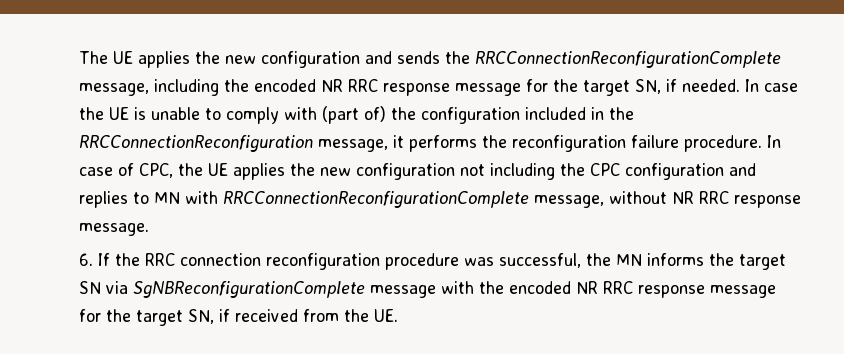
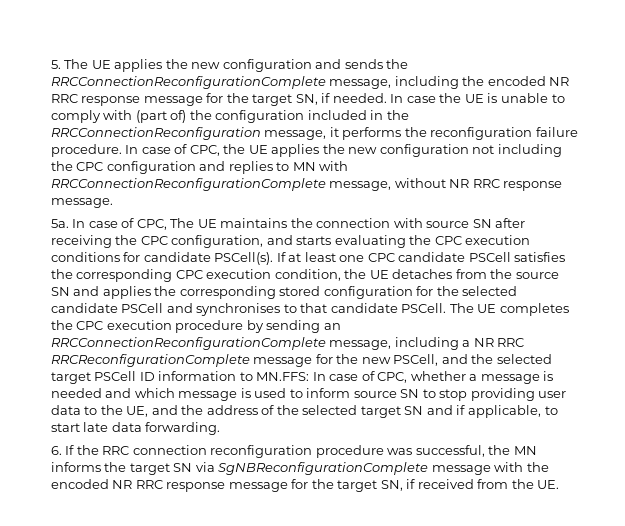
(78, 57) none -> [50,60,61,69] 5.
(149, 229) none -> [50,218,526,230] [50,235,531,248] [50,252,566,265] [50,269,559,282] [50,286,518,299] [50,303,569,316] [50,320,341,333] [50,337,525,350] [50,354,552,367] [50,371,554,384] [50,388,567,401] [50,405,558,418] [50,422,221,435] // 5a. In case of CPC, The UE maintains the connection with source SN after receiving the CPC configuration, and starts evaluating the CPC execution conditions for candidate PSCell(s). If at least one CPC candidate PSCell satisfies the corresponding CPC execution condition, the UE detaches from the source SN and applies the corresponding stored configuration for the selected candidate PSCell and synchronises to that candidate PSCell. The UE completes the CPC execution procedure by sending an RRCConnectionReconfigurationComplete message, including a NR RRC RRCReconfigurationComplete message for the new PSCell, and the selected target PSCell ID information to MN.FFS: In case of CPC, whether a message is needed and which message is used to inform source SN to stop providing user data to the UE, and the address of the selected target SN and if applicable, to start late data forwarding.

